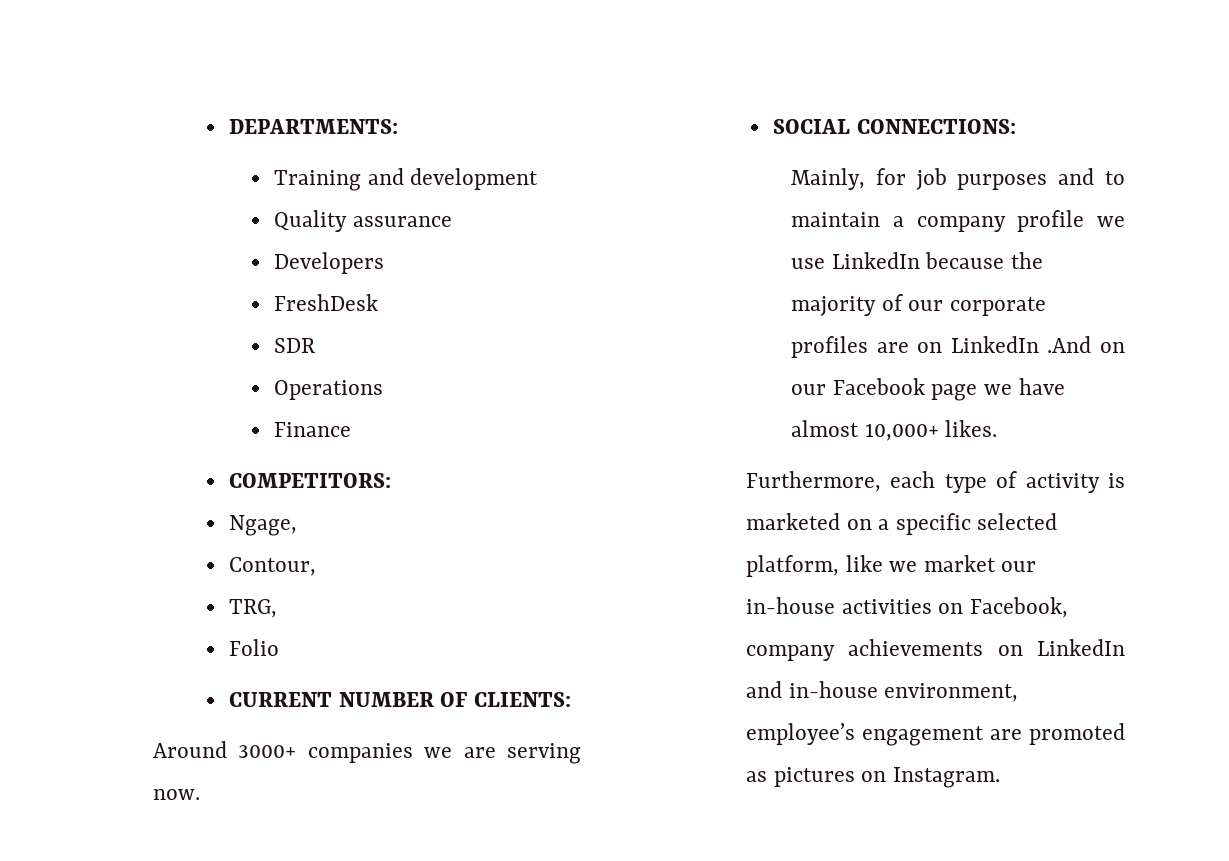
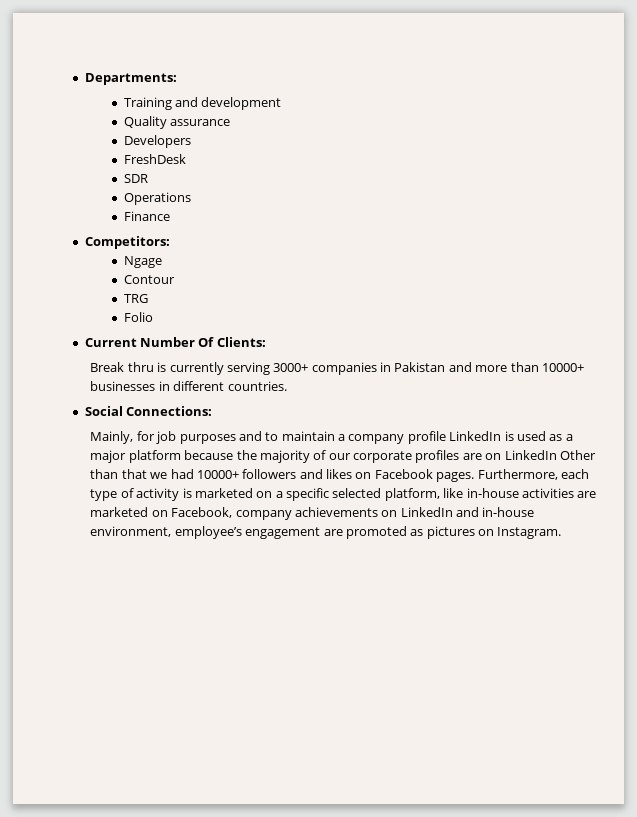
[228,119,398,134] DEPARTMENTS: -> [84,73,177,85] Departments:
[228,473,391,488] [228,515,297,536] [228,557,316,576] [228,599,277,618] [228,639,279,656] [228,692,571,707] [152,741,581,764] [152,789,200,800] [772,119,1016,134] COMPETITORS: // Ngage, // Contour, // TRG, // Folio // CURRENT NUMBER OF CLIENTS: // Around 3000+ companies we are serving now. // SOCIAL CONNECTIONS: -> [84,236,170,249] [123,256,162,268] [123,275,175,284] [123,294,148,303] [123,312,153,322] [84,337,266,347] [90,362,584,375] [90,381,287,391] [84,406,213,416] Competitors: // Ngage // Contour // TRG // Folio // Current Number Of Clients: // Break thru is currently serving 3000+ companies in Pakistan and more than 10000+ businesses in different countries. // Social Connections:
[1097,216,1125,227] [791,252,920,269] we use LinkedIn -> [449,431,573,441] [90,450,181,463] LinkedIn is used as a major platform
[1047,336,1125,353] [791,378,1065,401] [791,420,998,441] .And on our Facebook page we have almost 10,000+ likes. // -> [559,450,596,460] [90,469,475,482] Other than that we had 10000+ followers and likes on Facebook pages.
[889,555,1037,572] [745,597,932,614] we market our in-house activities -> [466,488,597,498] [90,507,149,517] in-house activities are marketed

